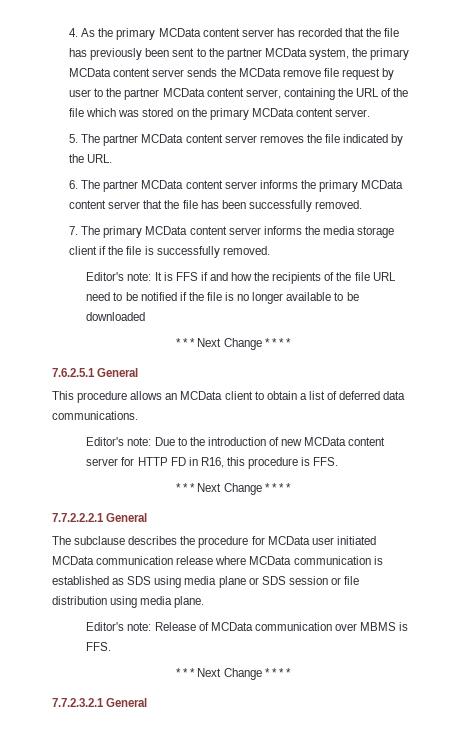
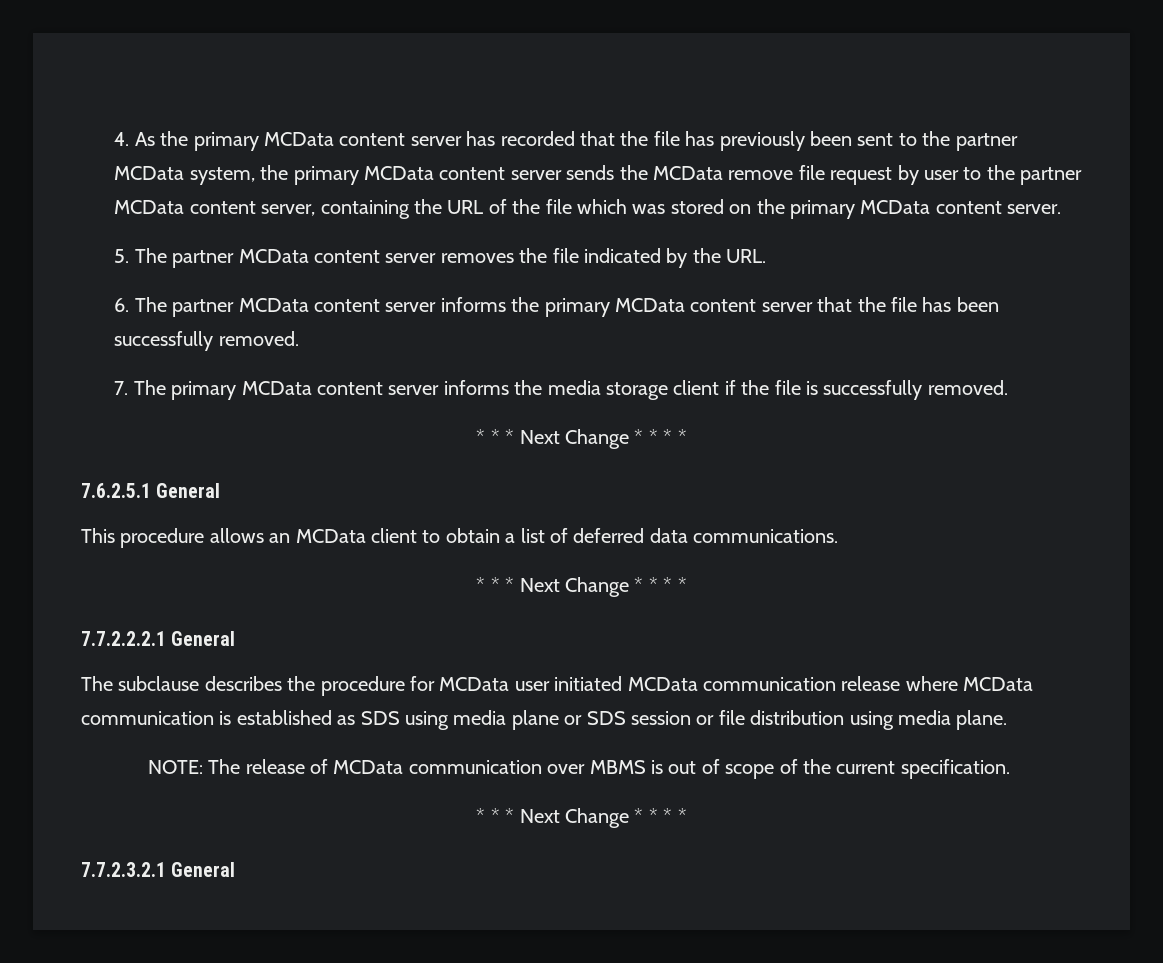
[86,272,396,284] [86,292,359,304] [86,312,146,321] // Editor's note: It is FFS if and how the recipients of the file URL need to be notified if the file is no longer available to be downloaded -> (1008, 387) none
[86,437,386,446] [86,457,339,469] // Editor's note: Due to the introduction of new MCData content server for HTTP FD in R16, this procedure is FFS. -> (839, 536) none
[86,622,196,631] Editor's note: Release -> [147,759,305,774] NOTE: The release
[86,642,112,651] FFS. -> [668,759,1010,779] out of scope of the current specification.

